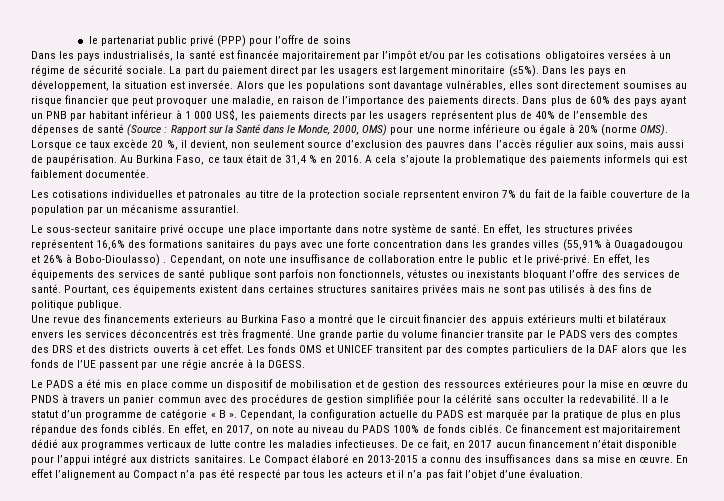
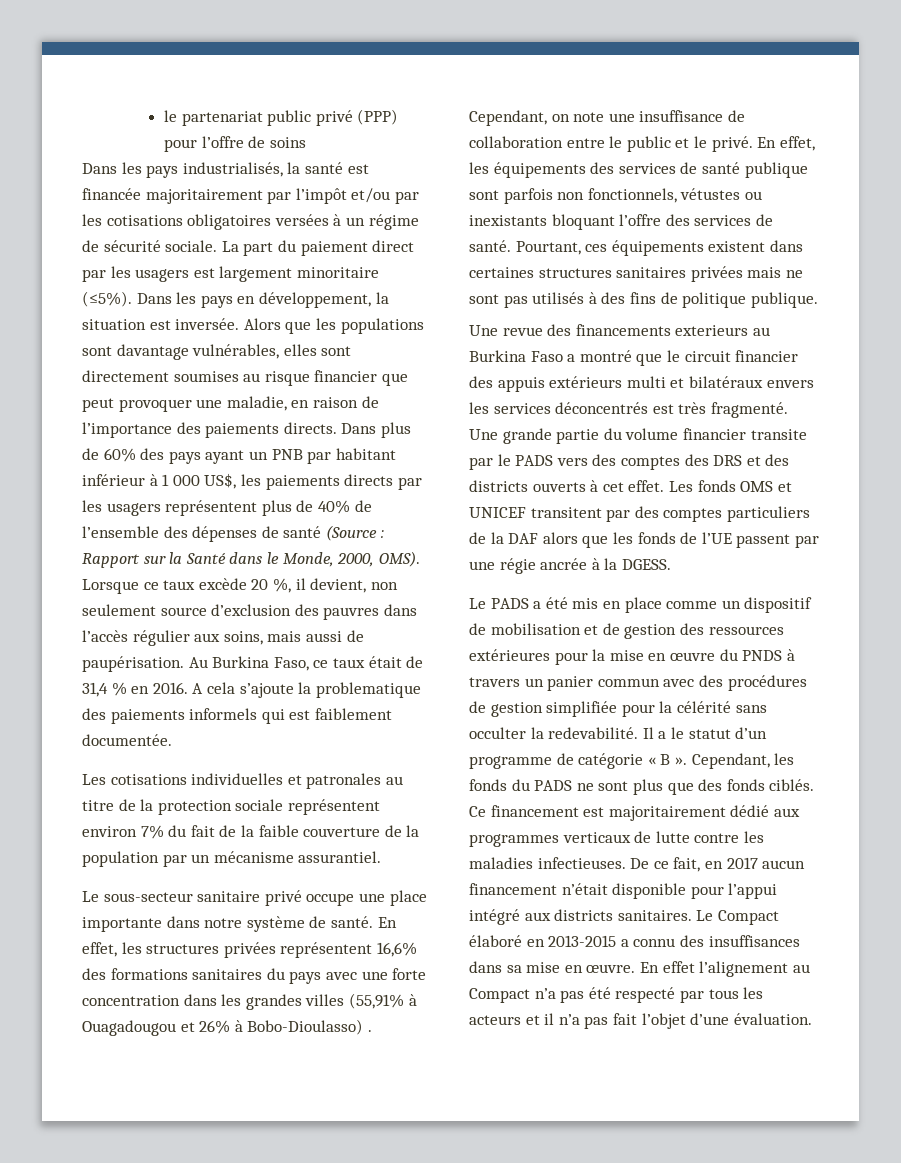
[362,124,638,136] OMS) pour une norme inférieure ou égale à 20% (norme -> (375, 560) none
[403,190,460,200] reprsentent -> [287,799,380,815] représentent
[535,254,590,265] privé-privé. -> [711,136,753,152] privé.
[297,409,682,420] [31,424,435,435] la configuration actuelle du PADS est marquée par la pratique de plus en plus répandue des fonds ciblés. En effet, en 2017, on note au niveau du PADS 100% de -> [774,753,795,765] [469,779,723,795] les fonds du PADS ne sont plus que des

